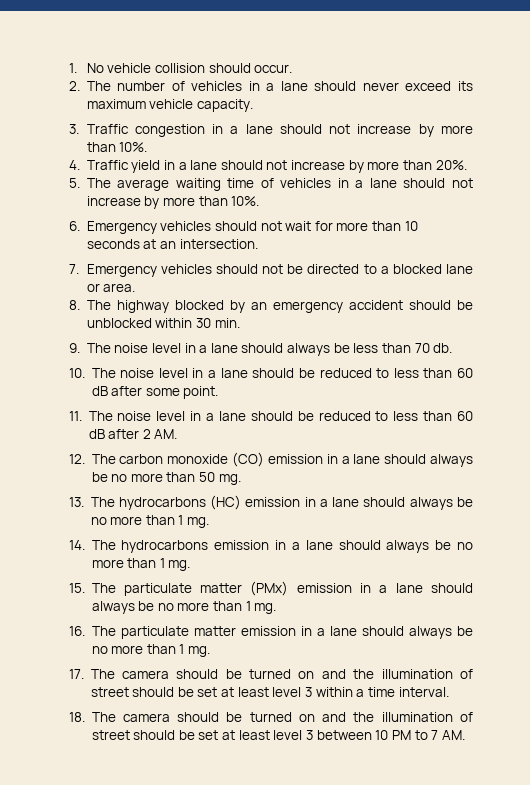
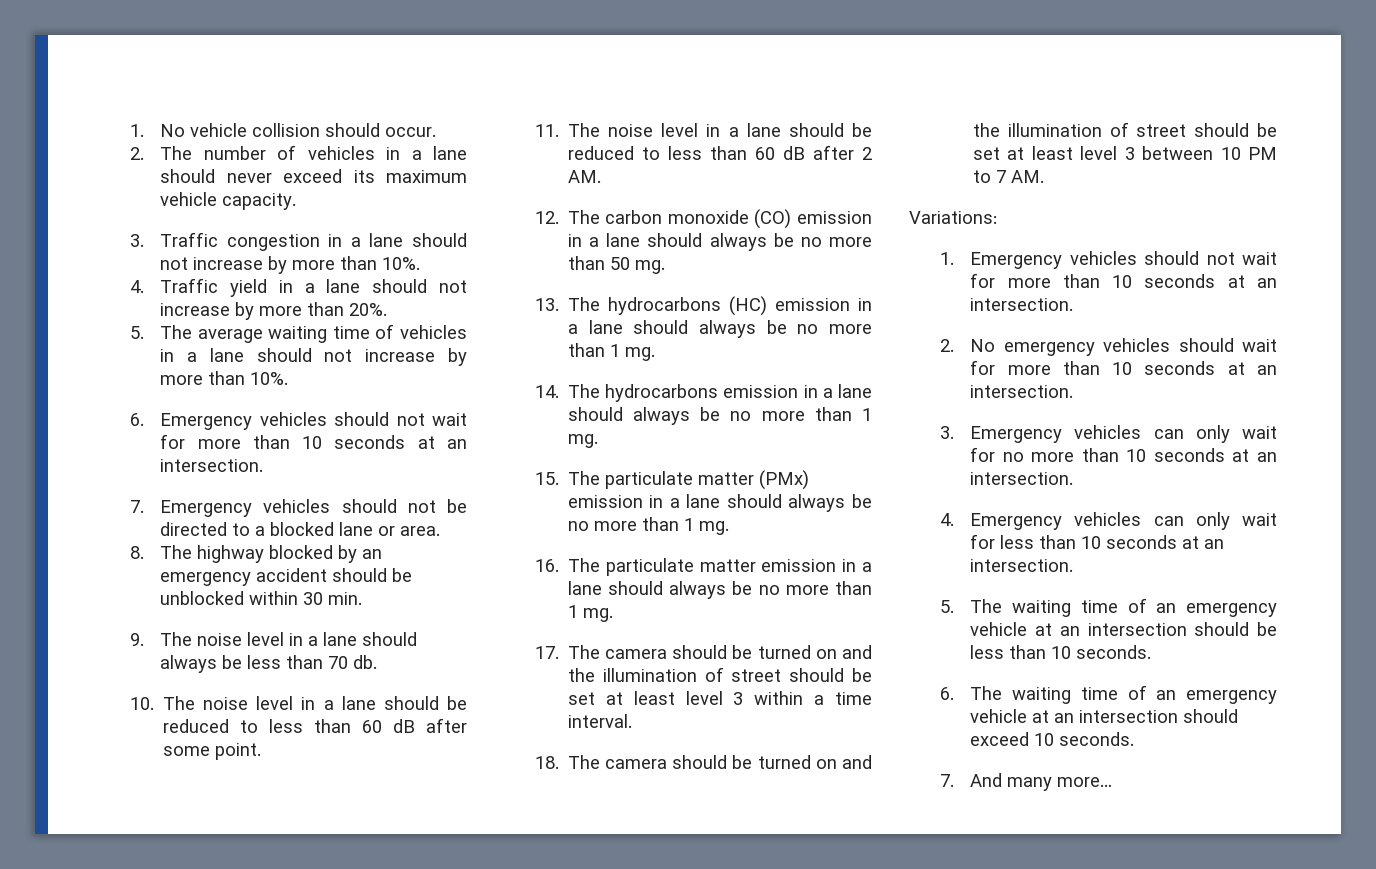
(465, 735) none -> [909,211,997,224] [939,251,1277,269] [970,273,1277,288] [970,298,1074,311] [939,338,1277,356] [970,360,1277,375] [970,385,1074,398] [939,425,1277,443] [970,447,1277,462] [970,472,1074,485] [939,512,1277,530] [970,534,1225,549] [970,559,1074,572] [939,598,1277,617] [970,622,1277,636] [970,645,1152,659] [939,685,1277,704] [970,709,1239,723] [970,732,1135,746] [939,773,1113,791] // Variations: // 1. Emergency vehicles should not wait for more than 10 seconds at an intersection. // 2. No emergency vehicles should wait for more than 10 seconds at an intersection. // 3. Emergency vehicles can only wait for no more than 10 seconds at an intersection. // 4. Emergency vehicles can only wait for less than 10 seconds at an intersection. // 5. The waiting time of an emergency vehicle at an intersection should be less than 10 seconds. // 6. The waiting time of an emergency vehicle at an intersection should exceed 10 seconds. // 7. And many more…

